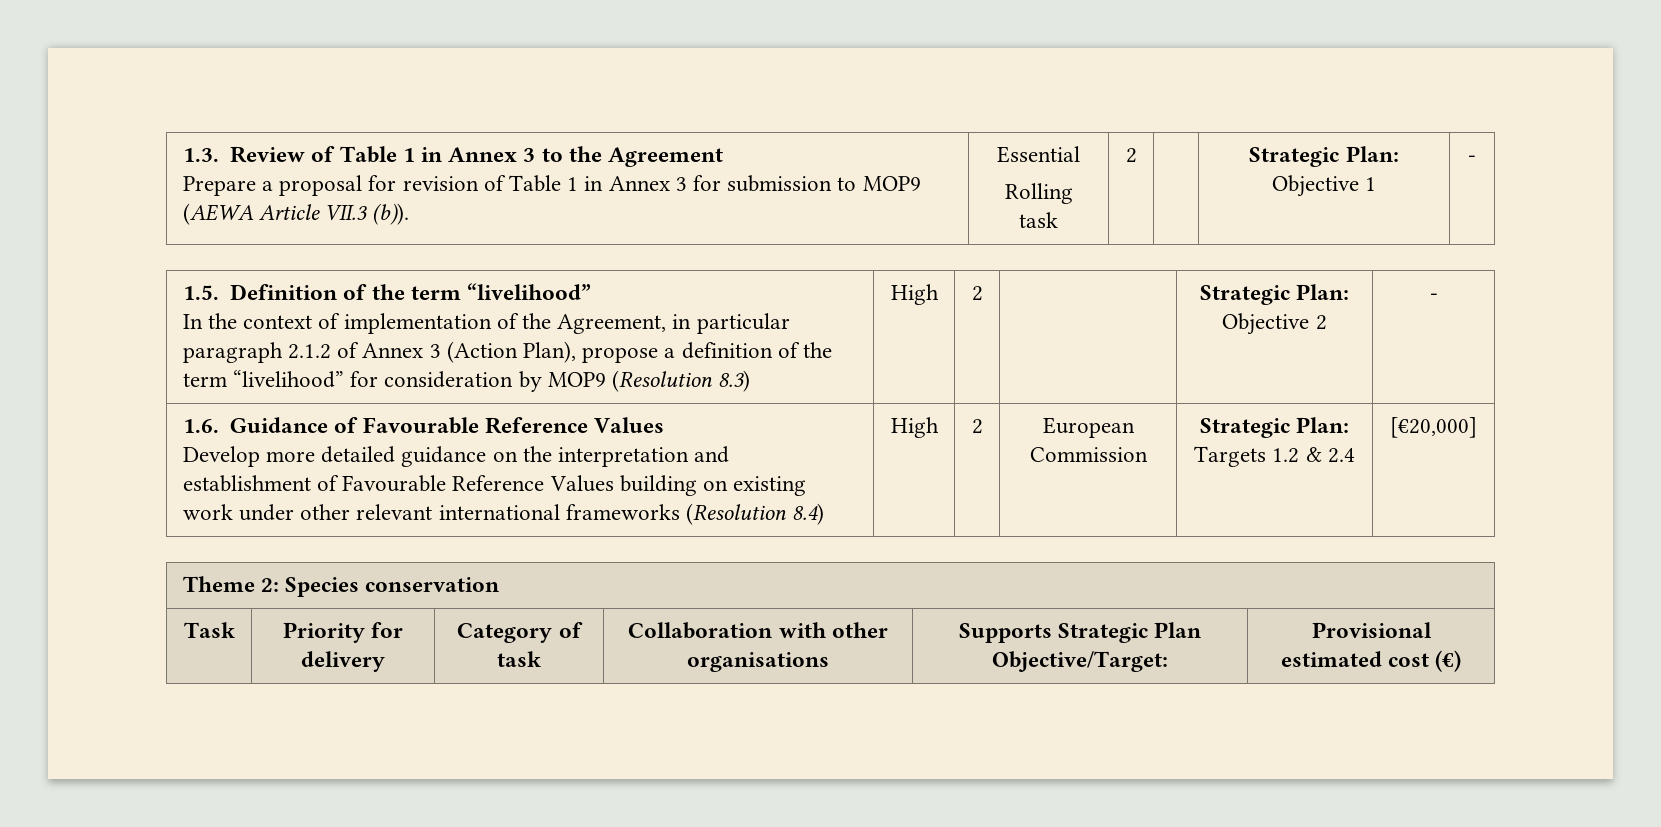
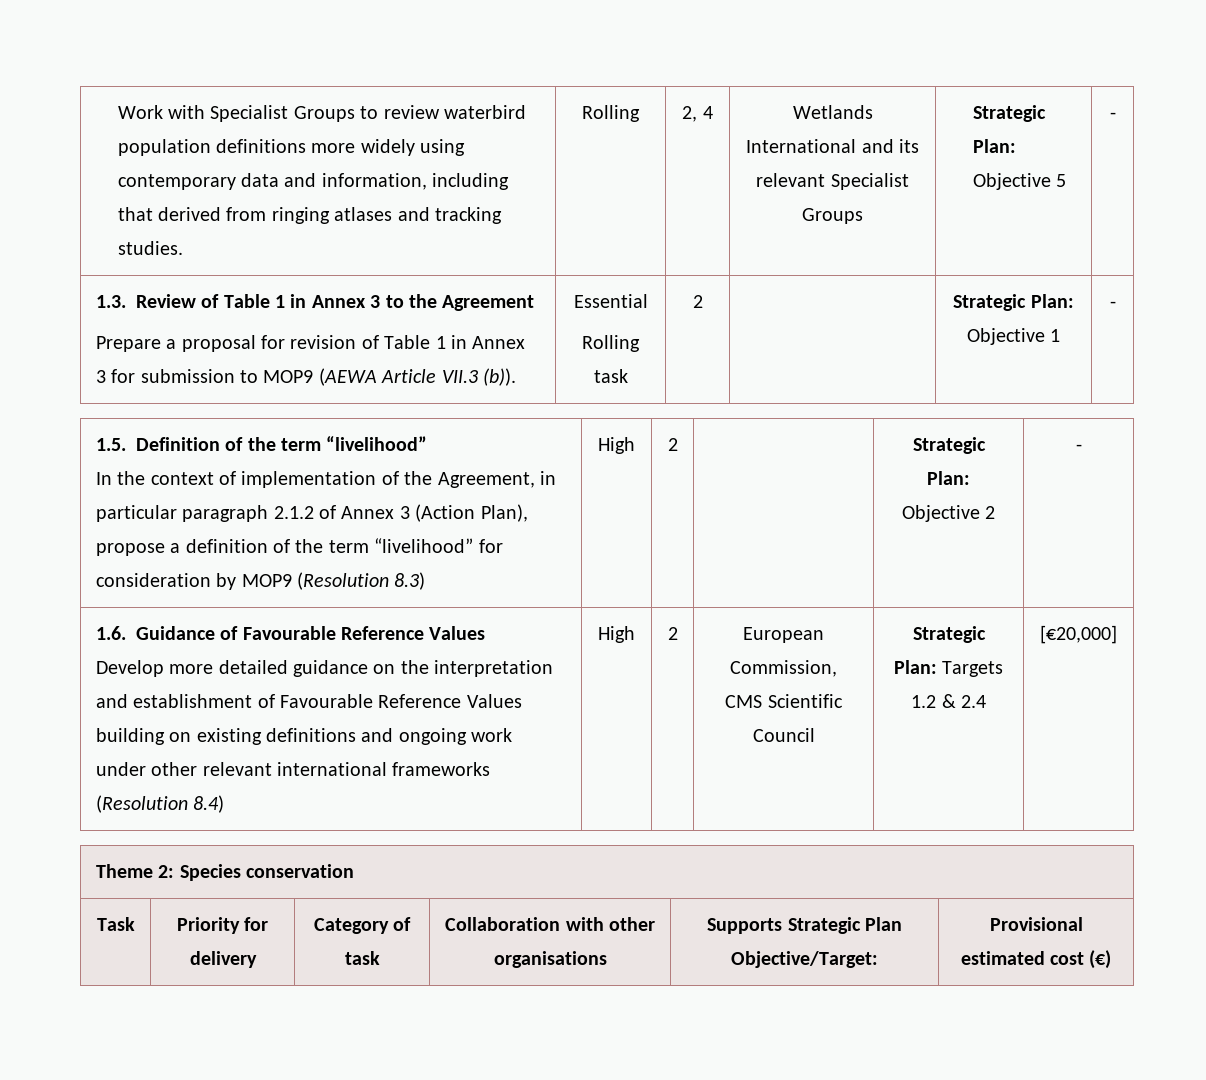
(182, 155) none -> [117,105,526,122] [117,139,466,156] [117,173,510,190] [117,207,502,224] [117,241,183,255] [582,105,640,122] [682,106,713,122] [792,105,873,119] [746,139,919,153] [756,173,909,190] [802,208,863,224] [972,105,1046,122] [972,139,1016,153] [972,173,1066,190] [1109,112,1116,119] Work with Specialist Groups to review waterbird population definitions more widely using contemporary data and information, including that derived from ringing atlases and tracking studies. | Rolling | 2, 4 | Wetlands International and its relevant Specialist Groups | Strategic Plan: Objective 5 | - //
(807, 486) none -> [266,728,467,745] definitions and ongoing
[1029,447,1148,462] Commission -> [730,660,837,677] [725,694,843,708] [752,728,815,742] Commission, CMS Scientific Council

